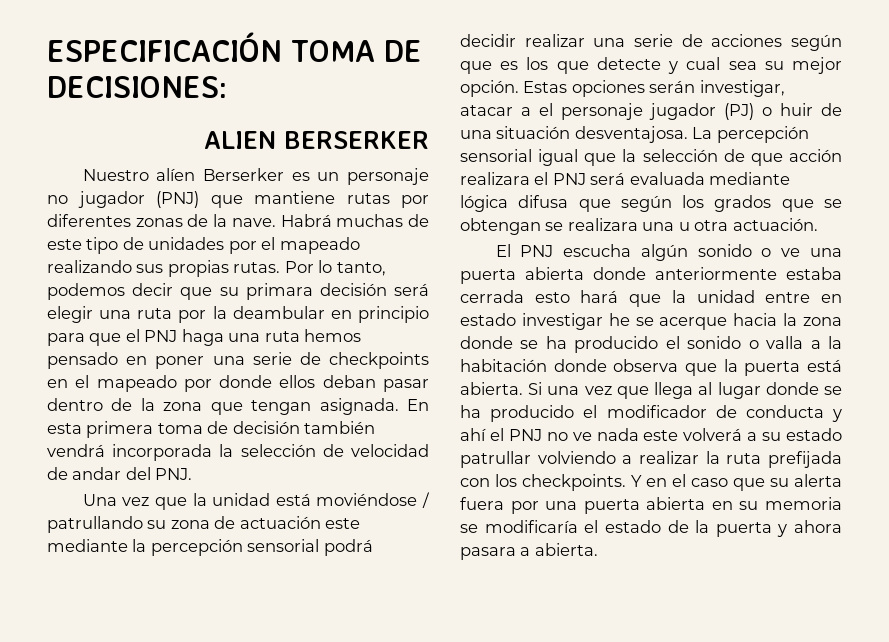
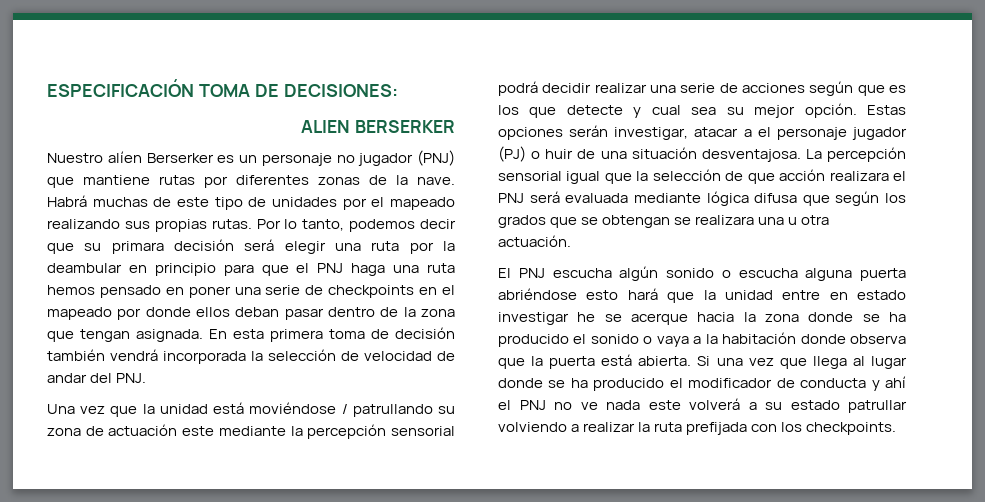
[781,248,842,257] [460,267,842,284] [460,290,524,303] ve una puerta abierta donde anteriormente estaba cerrada -> [738,268,906,281] [498,288,577,300] escucha alguna puerta abriéndose
[766,336,804,349] valla -> [656,336,689,347] vaya
[631,474,842,491] [460,497,842,514] [460,520,842,537] [460,543,598,560] Y en el caso que su alerta fuera por una puerta abierta en su memoria se modificaría el estado de la puerta y ahora pasara a abierta. -> (897, 428) none

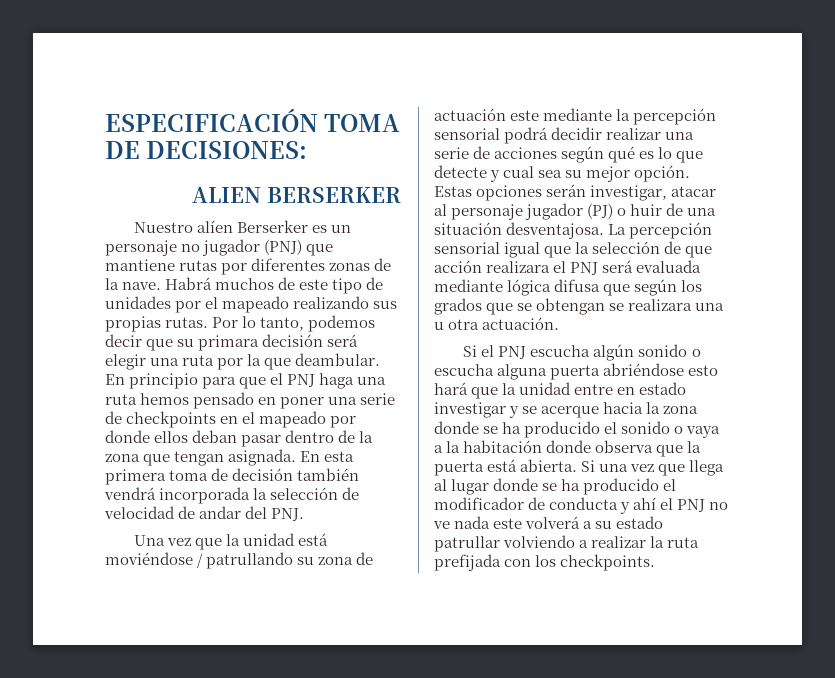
[92,197,148,207] muchas -> [215,278,275,290] muchos
[47,263,147,273] deambular en -> [264,353,381,370] [105,374,125,385] que deambular. En
[857,85,906,96] [498,105,519,115] que es los -> [608,146,673,163] qué es lo
[743,127,771,137] a el -> [434,204,447,216] al
[498,268,511,278] El -> [463,345,495,357] Si el
[577,312,596,322] he -> [509,406,520,418] y

